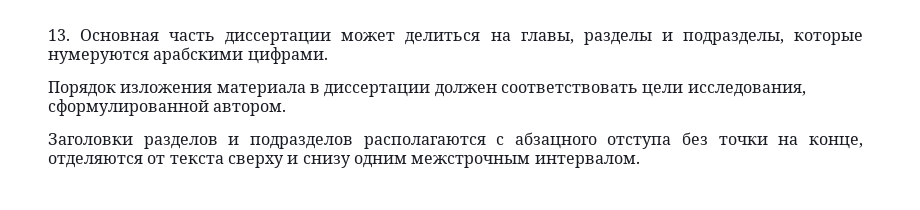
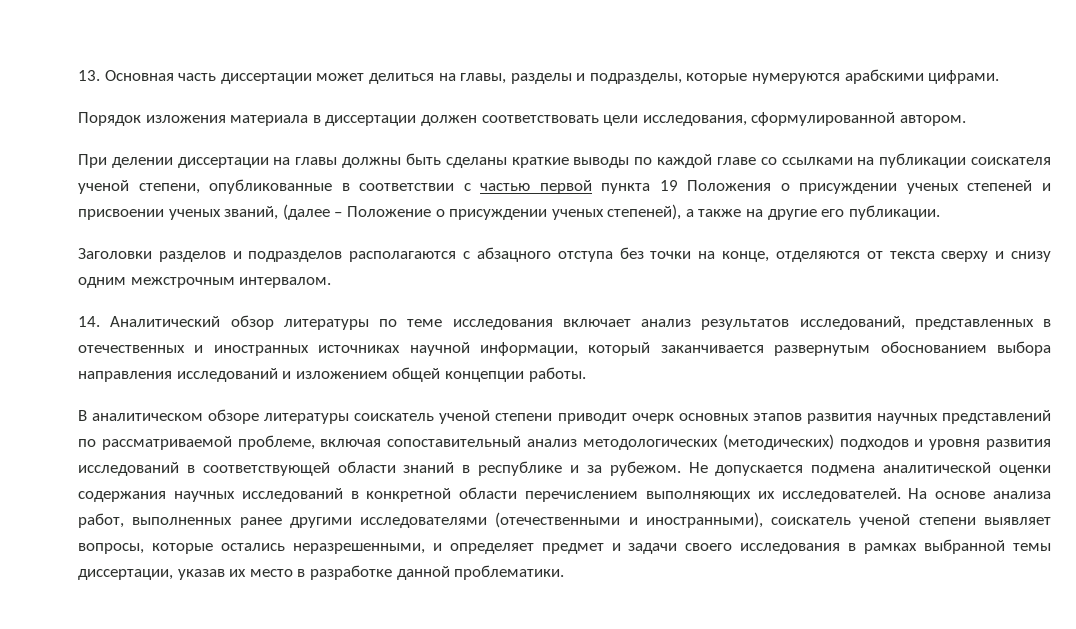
(287, 109) none -> [78,153,1052,168] [78,179,1051,194] [78,204,940,220] // При делении диссертации на главы должны быть сделаны краткие выводы по каждой главе со ссылками на публикации соискателя ученой степени, опубликованные в соответствии с частью первой пункта 19 Положения о присуждении ученых степеней и присвоении ученых званий, (далее – Положение о присуждении ученых степеней), а также на другие его публикации.
(640, 161) none -> [78,315,1051,330] [78,341,1051,356] [78,367,586,382] [78,409,1051,424] [78,434,1052,450] [78,461,1051,476] [78,487,1051,502] [78,512,1051,528] [78,539,1052,554] [78,565,565,580] // 14. Аналитический обзор литературы по теме исследования включает анализ результатов исследований, представленных в отечественных и иностранных источниках научной информации, который заканчивается развернутым обоснованием выбора направления исследований и изложением общей концепции работы. // В аналитическом обзоре литературы соискатель ученой степени приводит очерк основных этапов развития научных представлений по рассматриваемой проблеме, включая сопоставительный анализ методологических (методических) подходов и уровня развития исследований в соответствующей области знаний в республике и за рубежом. Не допускается подмена аналитической оценки содержания научных исследований в конкретной области перечислением выполняющих их исследователей. На основе анализа работ, выполненных ранее другими исследователями (отечественными и иностранными), соискатель ученой степени выявляет вопросы, которые остались неразрешенными, и определяет предмет и задачи своего исследования в рамках выбранной темы диссертации, указав их место в разработке данной проблематики.

